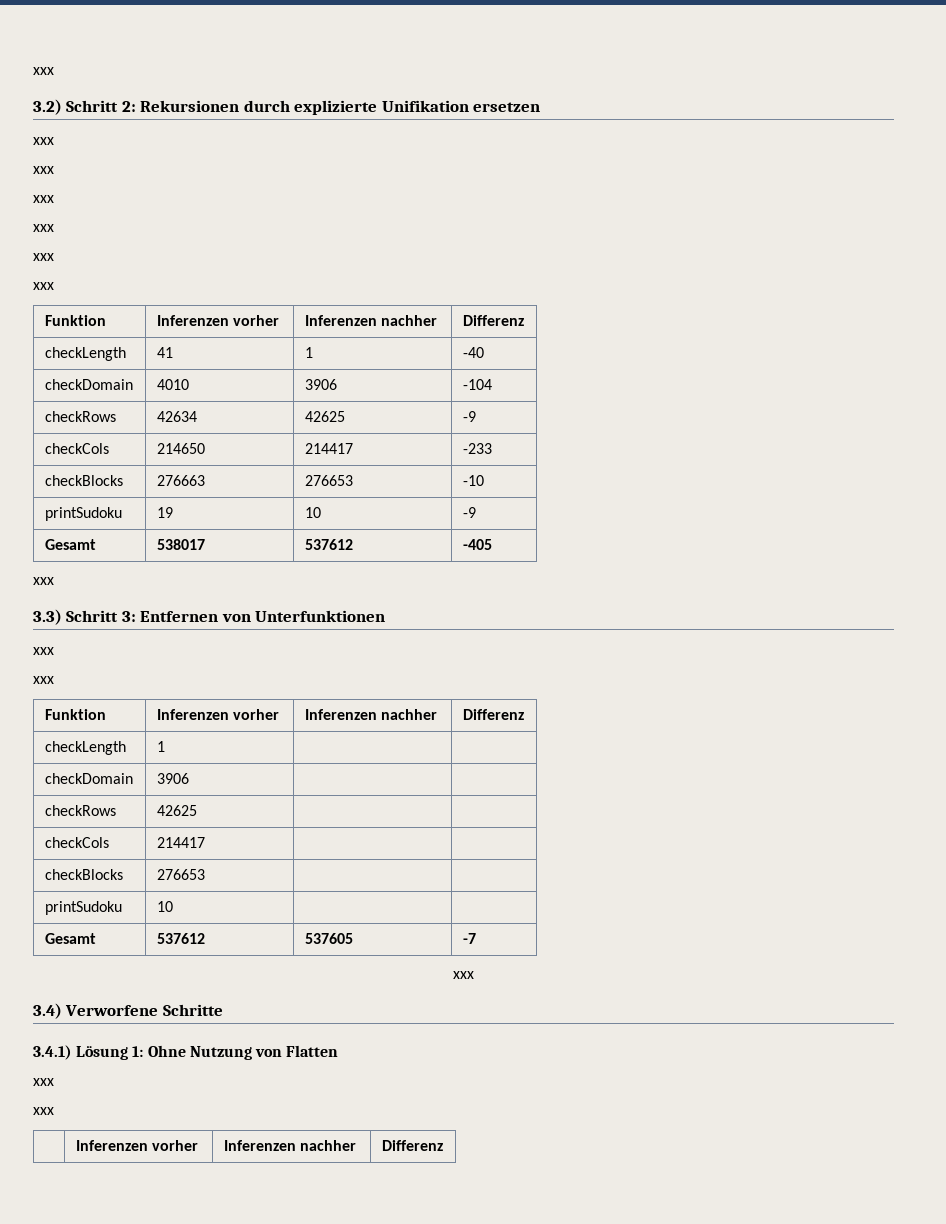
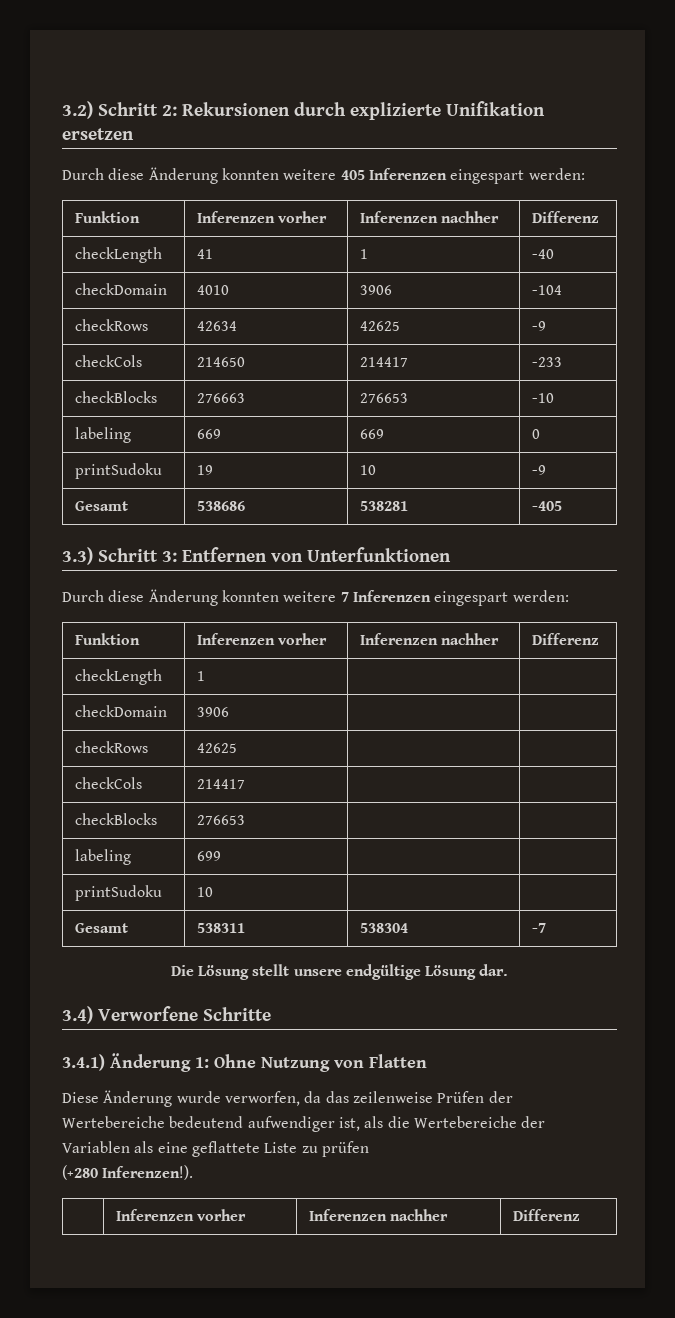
[33,67,54,75] xxx // -> (62, 110) none
[33,137,54,145] [33,166,54,174] [33,195,54,203] [33,224,54,232] [33,253,54,261] [33,282,54,290] xxx // xxx // xxx // xxx // xxx // xxx -> [62,167,585,184] Durch diese Änderung konnten weitere 405 Inferenzen eingespart werden:
(484, 480) none -> [74,427,131,443] [196,429,221,439] [359,429,384,439] [531,429,540,439] // labeling | 669 | 669 | 0
[156,539,205,550] [304,539,353,550] 538017 | 537612 -> [196,501,245,511] [359,501,408,511] 538686 | 538281
[33,577,54,585] // xxx -> (562, 506) none
[33,647,54,655] [33,676,54,684] xxx // xxx -> [62,589,569,606] Durch diese Änderung konnten weitere 7 Inferenzen eingespart werden:
(205, 874) none -> [74,849,131,865] [196,851,221,861] // labeling | 699 | |
[156,933,205,944] [304,933,353,944] 537612 | 537605 -> [196,923,245,933] [359,923,408,933] 538311 | 538304
[453,971,474,979] xxx -> [170,964,509,980] Die Lösung stellt unsere endgültige Lösung dar.
[76,1046,129,1060] Lösung -> [110,1053,191,1072] Änderung
[33,1078,54,1086] [33,1107,54,1115] xxx // xxx -> [62,1090,513,1107] [62,1116,546,1132] [62,1141,369,1157] [62,1165,194,1180] Diese Änderung wurde verworfen, da das zeilenweise Prüfen der Wertebereiche bedeutend aufwendiger ist, als die Wertebereiche der Variablen als eine geflattete Liste zu prüfen // (+280 Inferenzen!).

